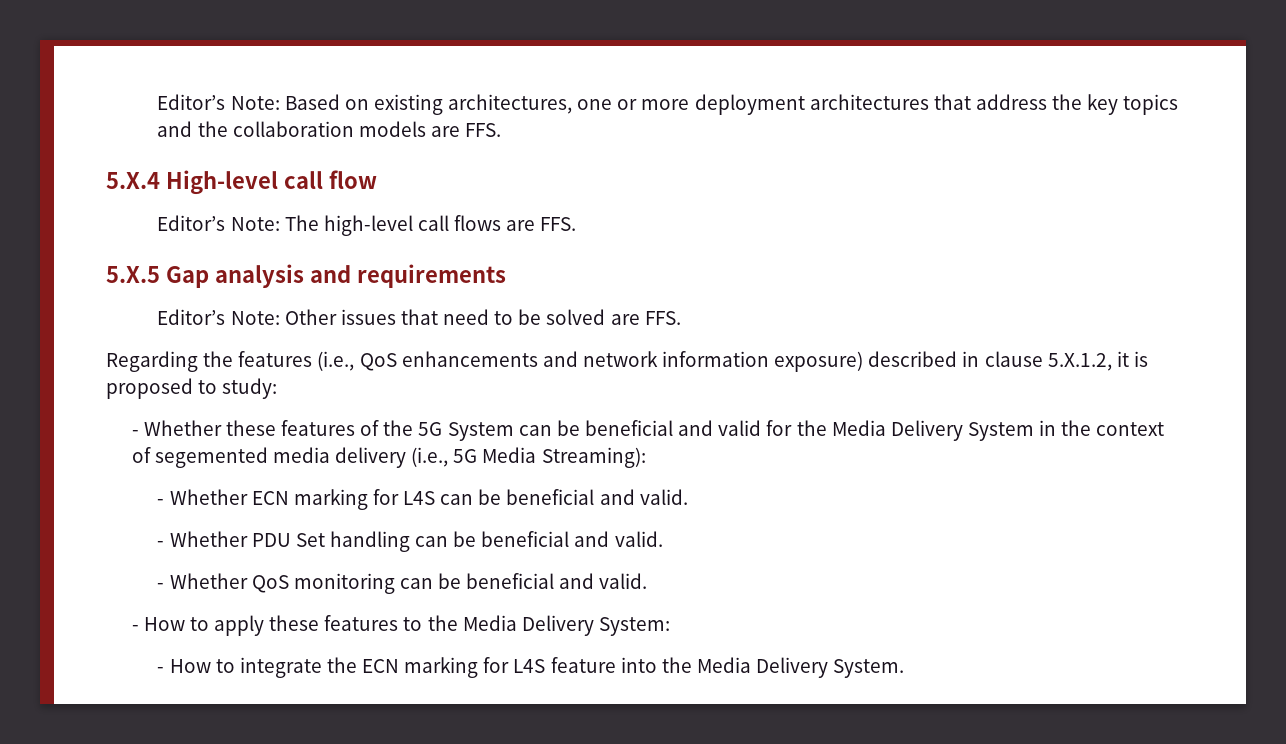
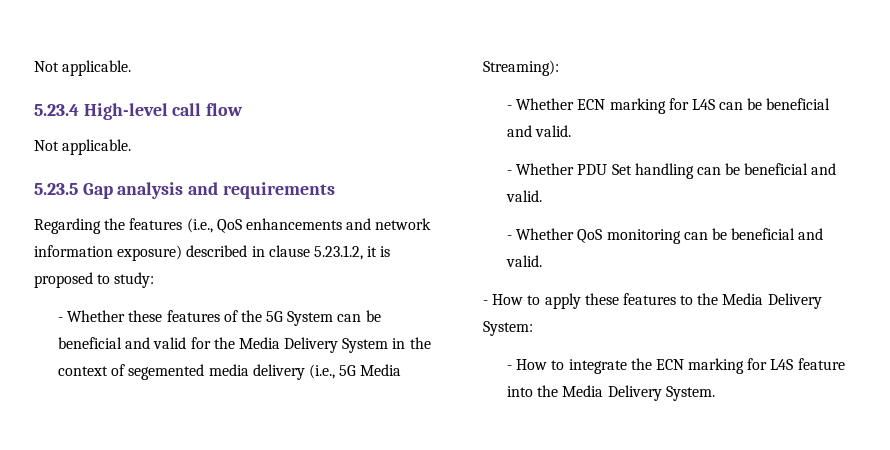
[157,94,1179,115] [157,121,502,137] [106,170,377,195] [157,215,577,236] [106,264,506,288] [157,309,681,325] Editor’s Note: Based on existing architectures, one or more deployment architectures that address the key topics and the collaboration models are FFS. // 5.X.4 High-level call flow // Editor’s Note: The high-level call flows are FFS. // 5.X.5 Gap analysis and requirements // Editor’s Note: Other issues that need to be solved are FFS. -> [34,60,132,76] [34,103,244,120] [34,139,132,155] [34,182,335,199] Not applicable. // 5.23.4 High-level call flow // Not applicable. // 5.23.5 Gap analysis and requirements
[1047,353,1112,371] 5.X.1.2, -> [313,245,363,260] 5.23.1.2,

